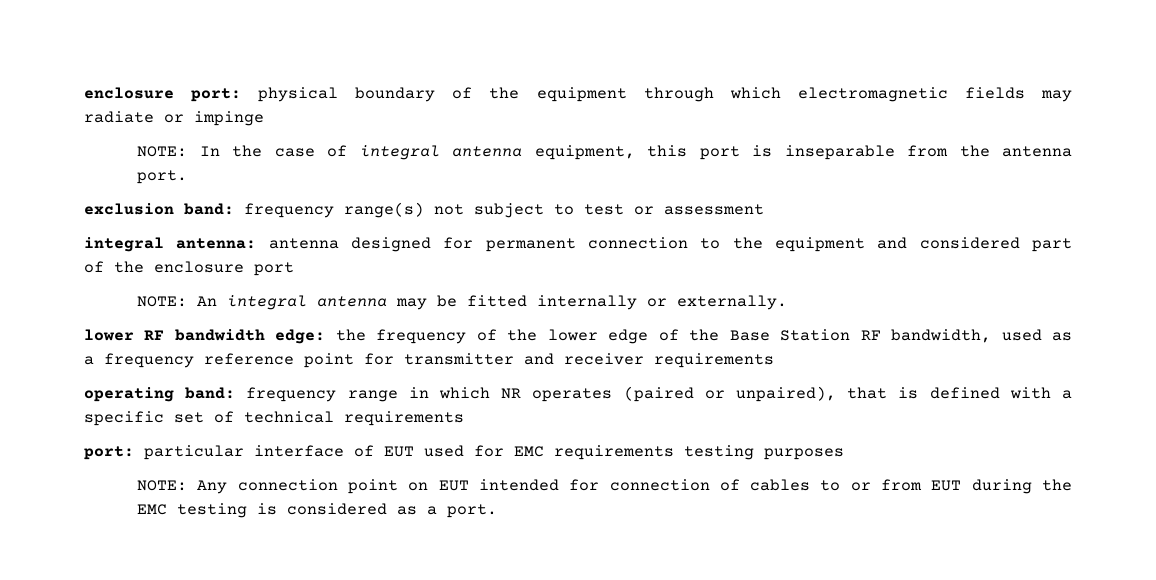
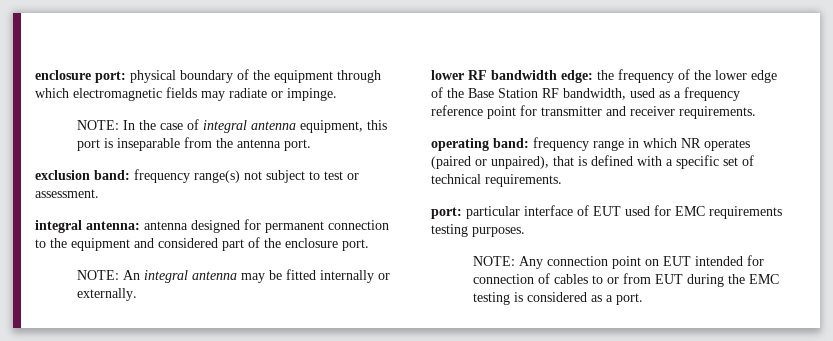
[194,111,264,126] impinge -> [287,88,337,101] impinge.
[664,204,764,215] assessment -> [35,189,99,198] assessment.
[254,262,294,276] port -> [342,239,369,251] port.
[654,353,774,368] requirements -> [679,106,756,119] requirements.
[344,411,464,426] requirements -> [485,174,562,187] requirements.
[764,448,844,460] purposes -> [472,227,525,237] purposes.

